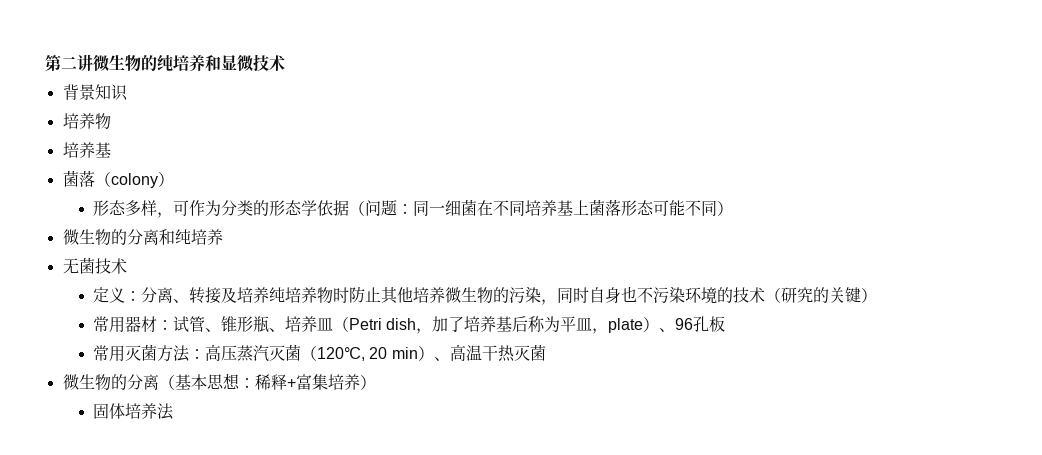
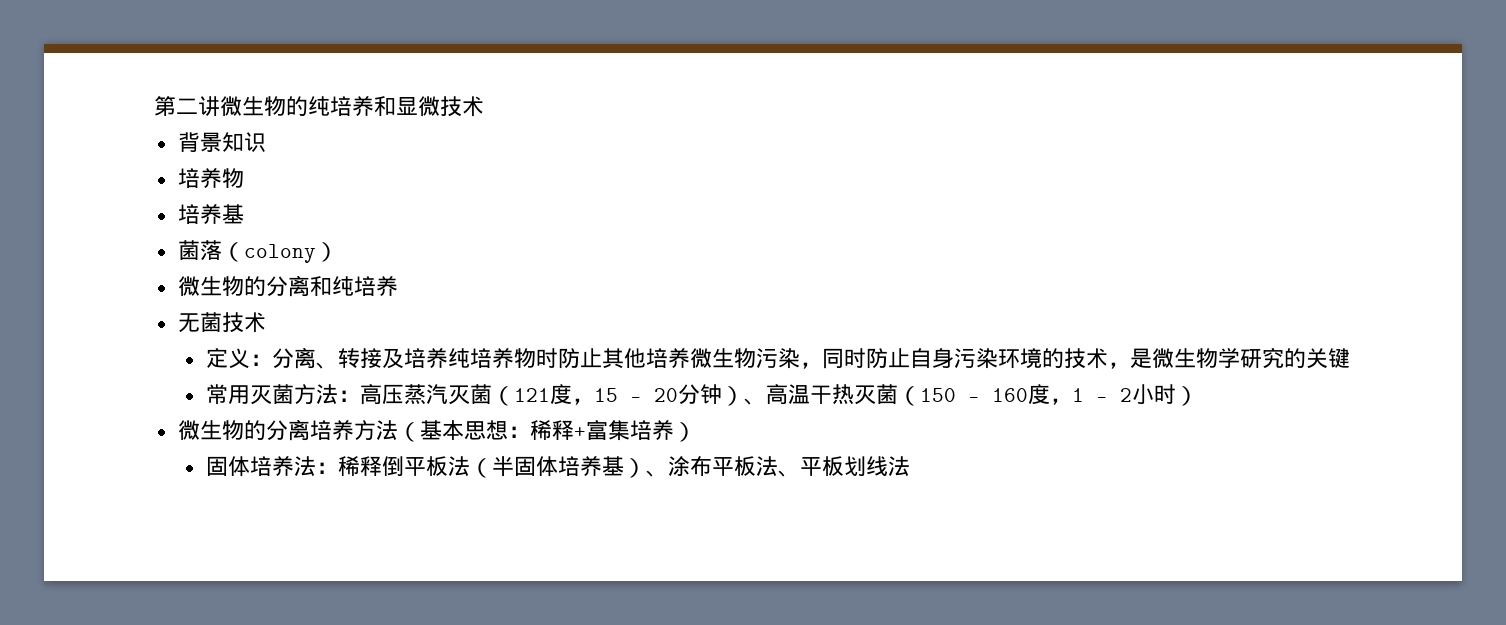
[92,199,733,218] // 形态多样，可作为分类的形态学依据（问题：同一细菌在不同培养基上菌落形态可能不同） -> (338, 252) none
[492,287,509,303] 的 -> (756, 358) none
[588,286,653,303] 自身也不 -> [865,348,954,369] 防止自身
[764,288,781,303] （ -> [1107,348,1240,369] ，是微生物学
[860,288,877,303] [92,316,726,334] ） // 常用器材：试管、锥形瓶、培养皿（Petri dish，加了培养基后称为平皿，plate）、96孔板 -> (1350, 358) none
[316,344,546,362] [62,374,159,391] 120℃, 20 min）、高温干热灭菌 // 微生物的分离 -> [513,384,1198,406] [177,419,398,441] 121度，15 – 20分钟）、高温干热灭菌（150 – 160度，1 – 2小时） // 微生物的分离培养方法
(174, 411) none -> [315,456,910,478] ：稀释倒平板法（半固体培养基）、涂布平板法、平板划线法

